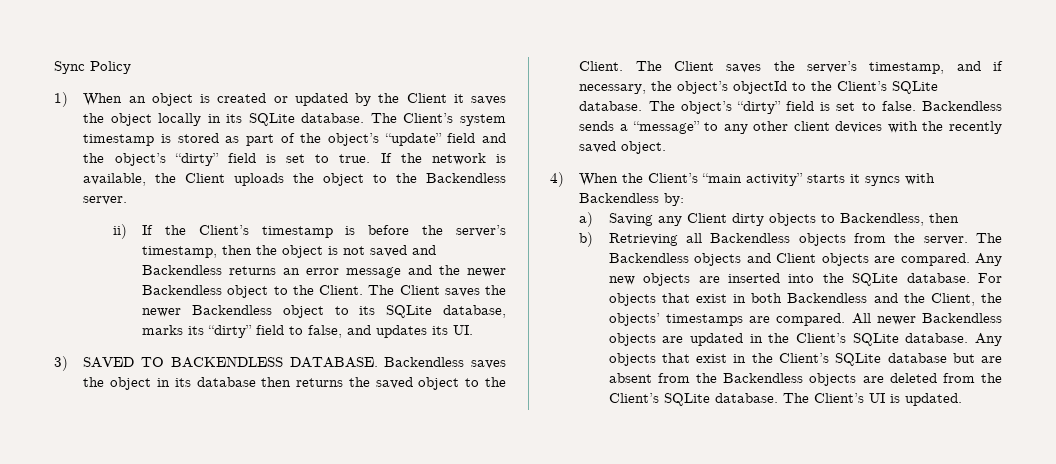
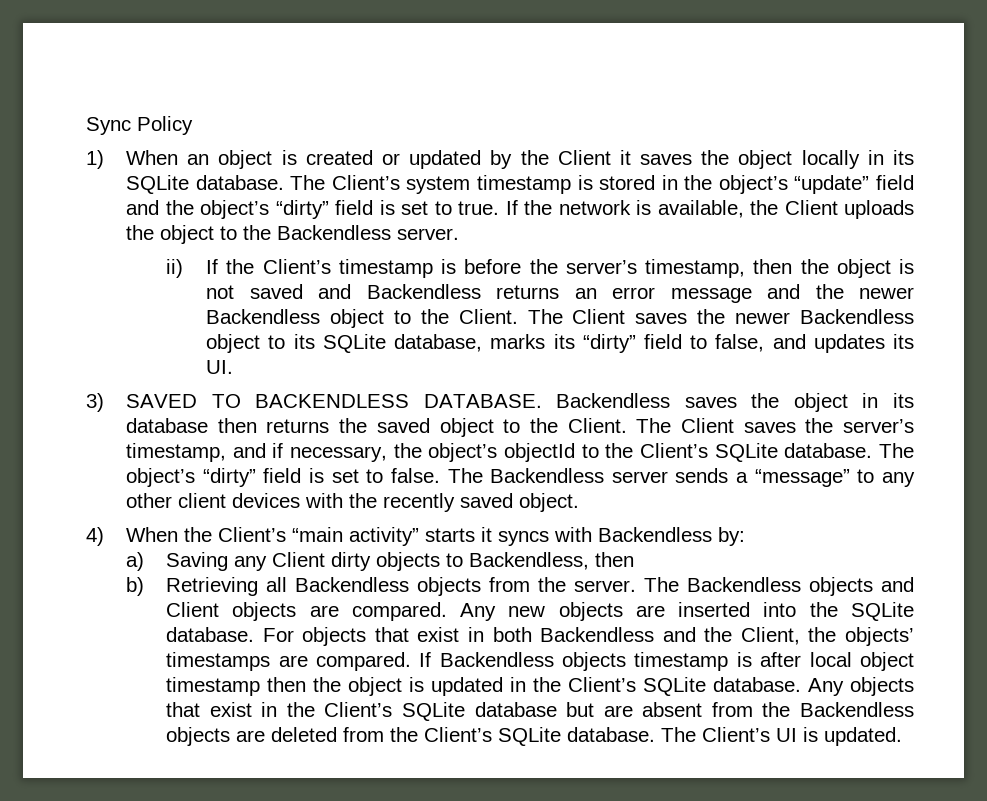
[225,133,295,146] as part of -> [661,175,678,190] in
[922,101,1002,111] Backendless -> [447,468,668,483] The Backendless server
[851,313,1002,325] [608,333,684,346] All newer Backendless objects are -> [419,652,914,671] [166,677,425,696] If Backendless objects timestamp is after local object timestamp then the object is

